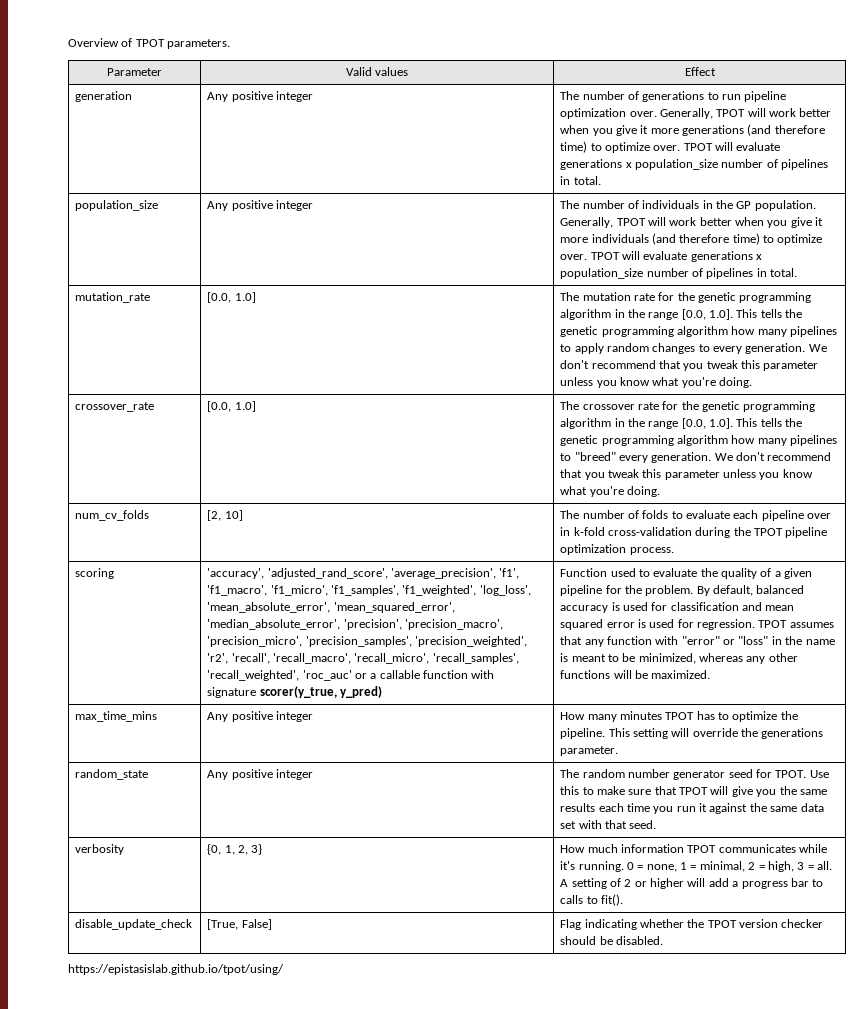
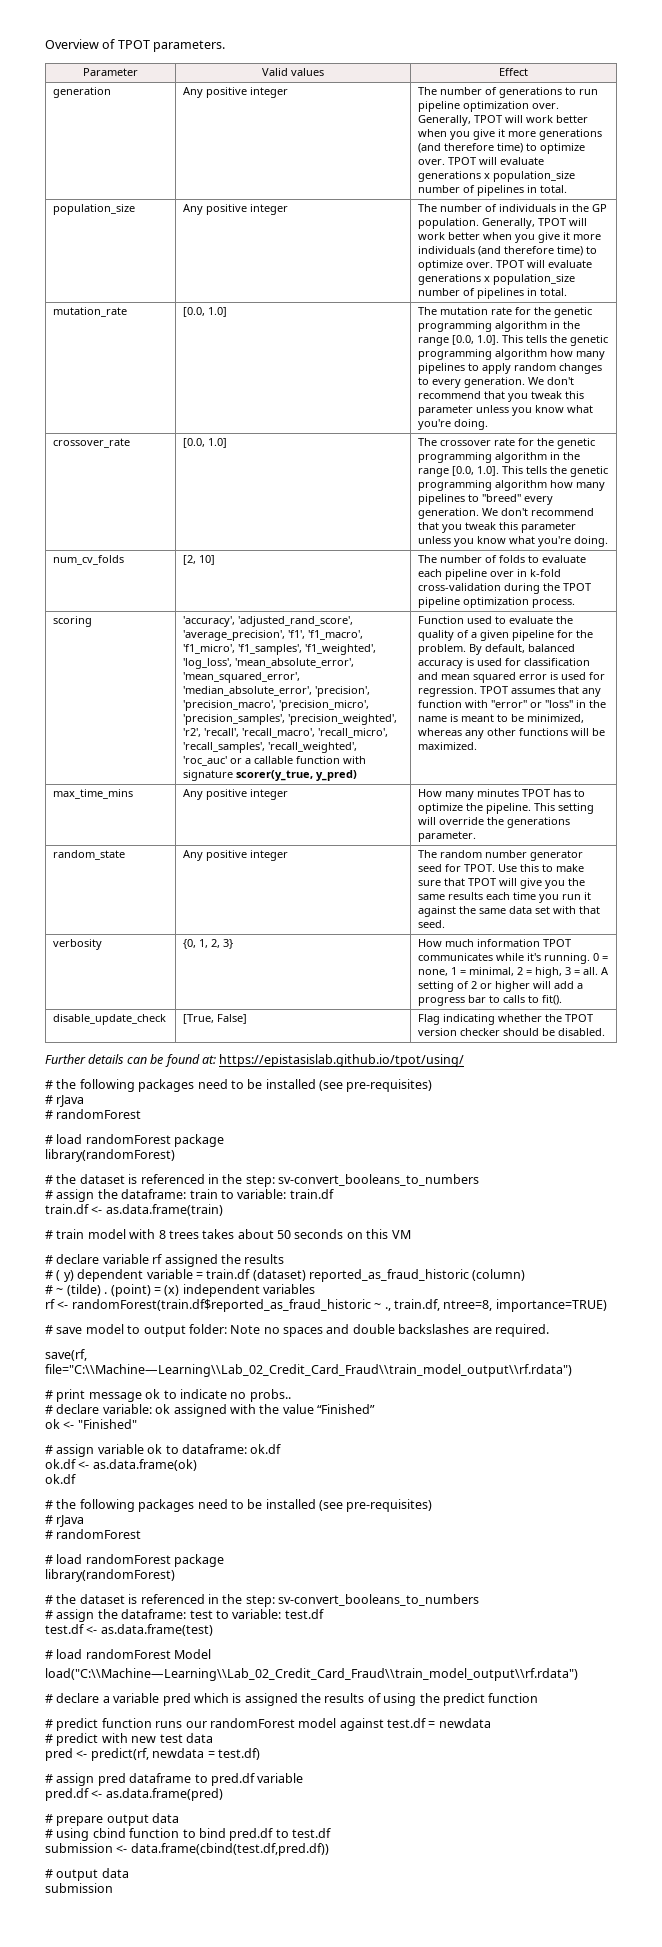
[68,964,284,975] https://epistasislab.github.io/tpot/using/ -> [45,1054,465,1067] [45,1079,433,1092] [45,1095,85,1107] [45,1109,142,1119] [45,1134,225,1147] [45,1149,175,1162] [45,1174,479,1187] [45,1189,334,1202] [45,1204,223,1216] [45,1229,411,1239] [45,1254,285,1267] [45,1269,526,1282] [45,1284,315,1297] [45,1299,607,1312] [45,1324,549,1337] [45,1349,87,1361] [45,1364,572,1377] [45,1389,291,1402] [45,1404,375,1417] [45,1419,137,1429] [45,1444,282,1457] [45,1459,197,1471] [45,1474,76,1484] [45,1499,433,1512] [45,1515,85,1527] [45,1529,142,1539] [45,1554,225,1567] [45,1569,175,1582] [45,1594,479,1607] [45,1609,324,1622] [45,1624,213,1636] [45,1649,212,1659] [45,1668,578,1681] [45,1693,539,1706] [45,1718,491,1731] [45,1733,213,1746] [45,1748,260,1761] [45,1773,304,1786] [45,1788,223,1801] [45,1813,180,1826] [45,1828,331,1841] [45,1843,329,1856] [45,1868,129,1881] [45,1883,113,1893] Further details can be found at: https://epistasislab.github.io/tpot/using/ // # the following packages need to be installed (see pre-requisites) // # rJava // # randomForest // # load randomForest package // library(randomForest) // # the dataset is referenced in the step: sv-convert_booleans_to_numbers // # assign the dataframe: train to variable: train.df // train.df <- as.data.frame(train) // # train model with 8 trees takes about 50 seconds on this VM // # declare variable rf assigned the results // # ( y) dependent variable = train.df (dataset) reported_as_fraud_historic (column) // # ~ (tilde) . (point) = (x) independent variables // rf <- randomForest(train.df$reported_as_fraud_historic ~ ., train.df, ntree=8, importance=TRUE) // # save model to output folder: Note no spaces and double backslashes are required. // save(rf, file="C:\\Machine—Learning\\Lab_02_Credit_Card_Fraud\\train_model_output\\rf.rdata") // # print message ok to indicate no probs.. // # declare variable: ok assigned with the value “Finished” // ok <- "Finished" // # assign variable ok to dataframe: ok.df // ok.df <- as.data.frame(ok) // ok.df // # the following packages need to be installed (see pre-requisites) // # rJava // # randomForest // # load randomForest package // library(randomForest) // # the dataset is referenced in the step: sv-convert_booleans_to_numbers // # assign the dataframe: test to variable: test.df // test.df <- as.data.frame(test) // # load randomForest Model // load("C:\\Machine—Learning\\Lab_02_Credit_Card_Fraud\\train_model_output\\rf.rdata") // # declare a variable pred which is assigned the results of using the predict function // # predict function runs our randomForest model against test.df = newdata // # predict with new test data // pred <- predict(rf, newdata = test.df) // # assign pred dataframe to pred.df variable // pred.df <- as.data.frame(pred) // # prepare output data // # using cbind function to bind pred.df to test.df // submission <- data.frame(cbind(test.df,pred.df)) // # output data // submission

